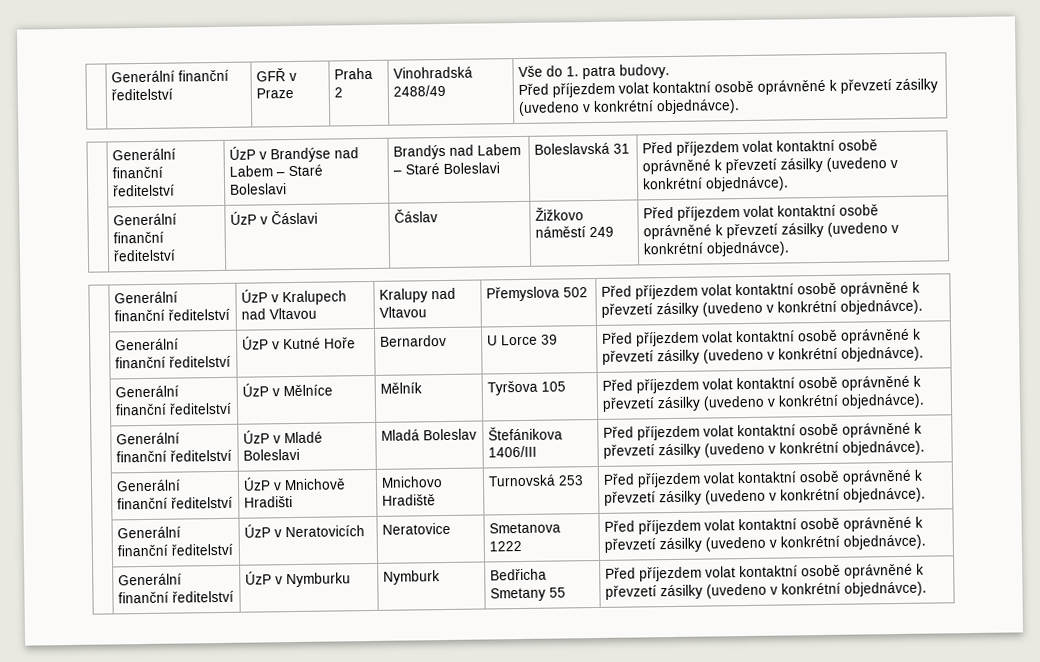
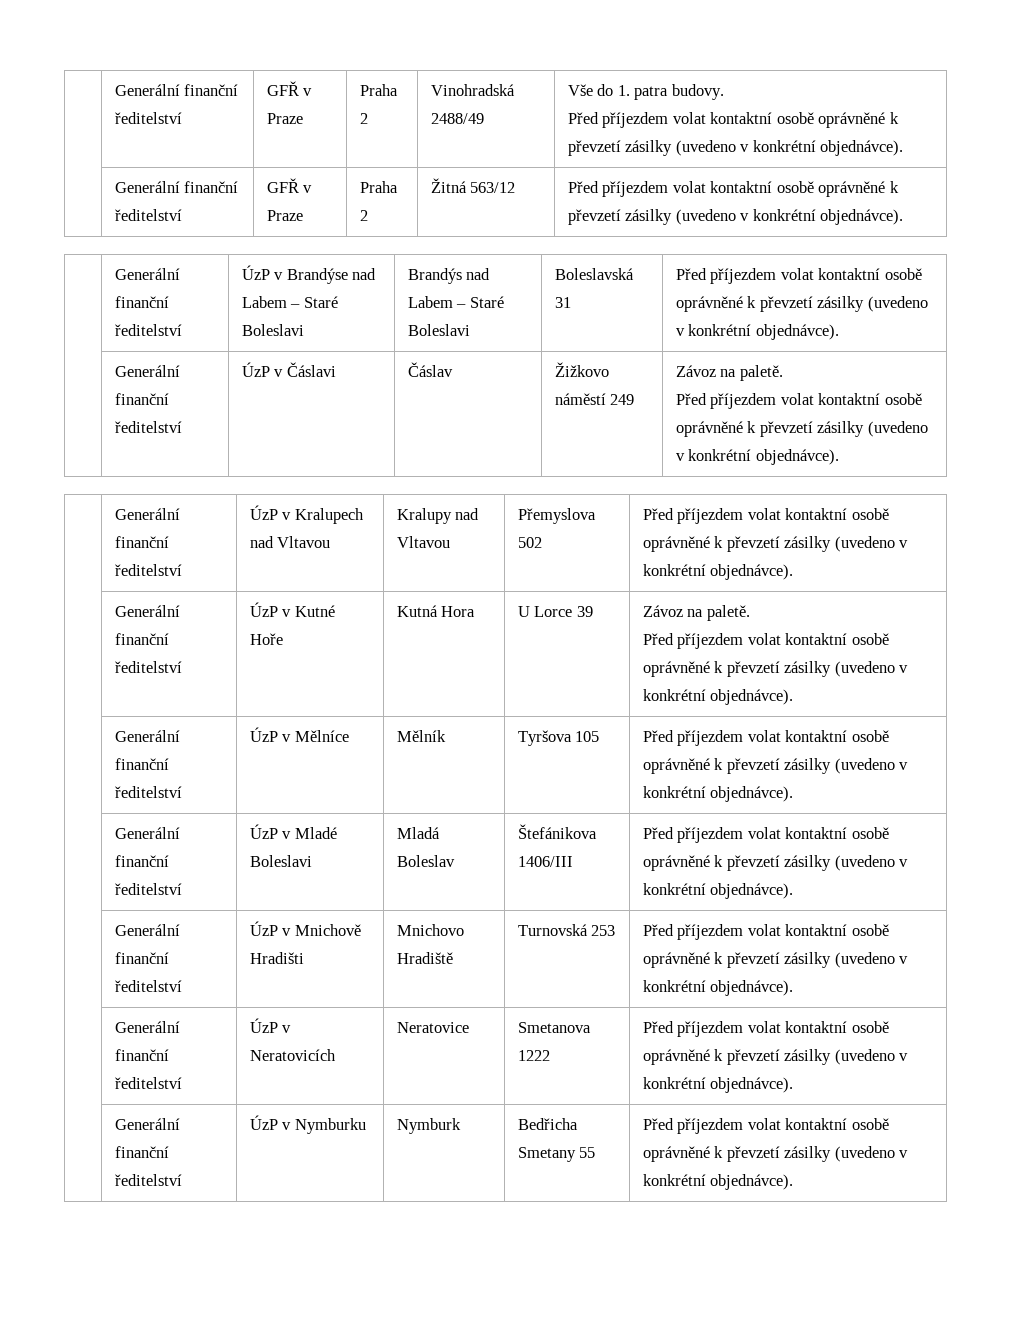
(741, 107) none -> [114,181,239,193] [114,209,182,221] [266,178,313,193] [266,210,303,221] [359,181,398,193] [359,210,368,221] [430,178,516,193] [567,181,899,197] [567,209,904,225] // | Generální finanční ředitelství | GFŘ v Praze | Praha 2 | Žitná 563/12 | Před příjezdem volat kontaktní osobě oprávněné k převzetí zásilky (uvedeno v konkrétní objednávce).
(615, 232) none -> [675,365,783,381] Závoz na paletě. //
[380,334,448,347] Bernardov -> [396,605,476,617] Kutná Hora
(559, 339) none -> [642,605,750,621] Závoz na paletě. //

